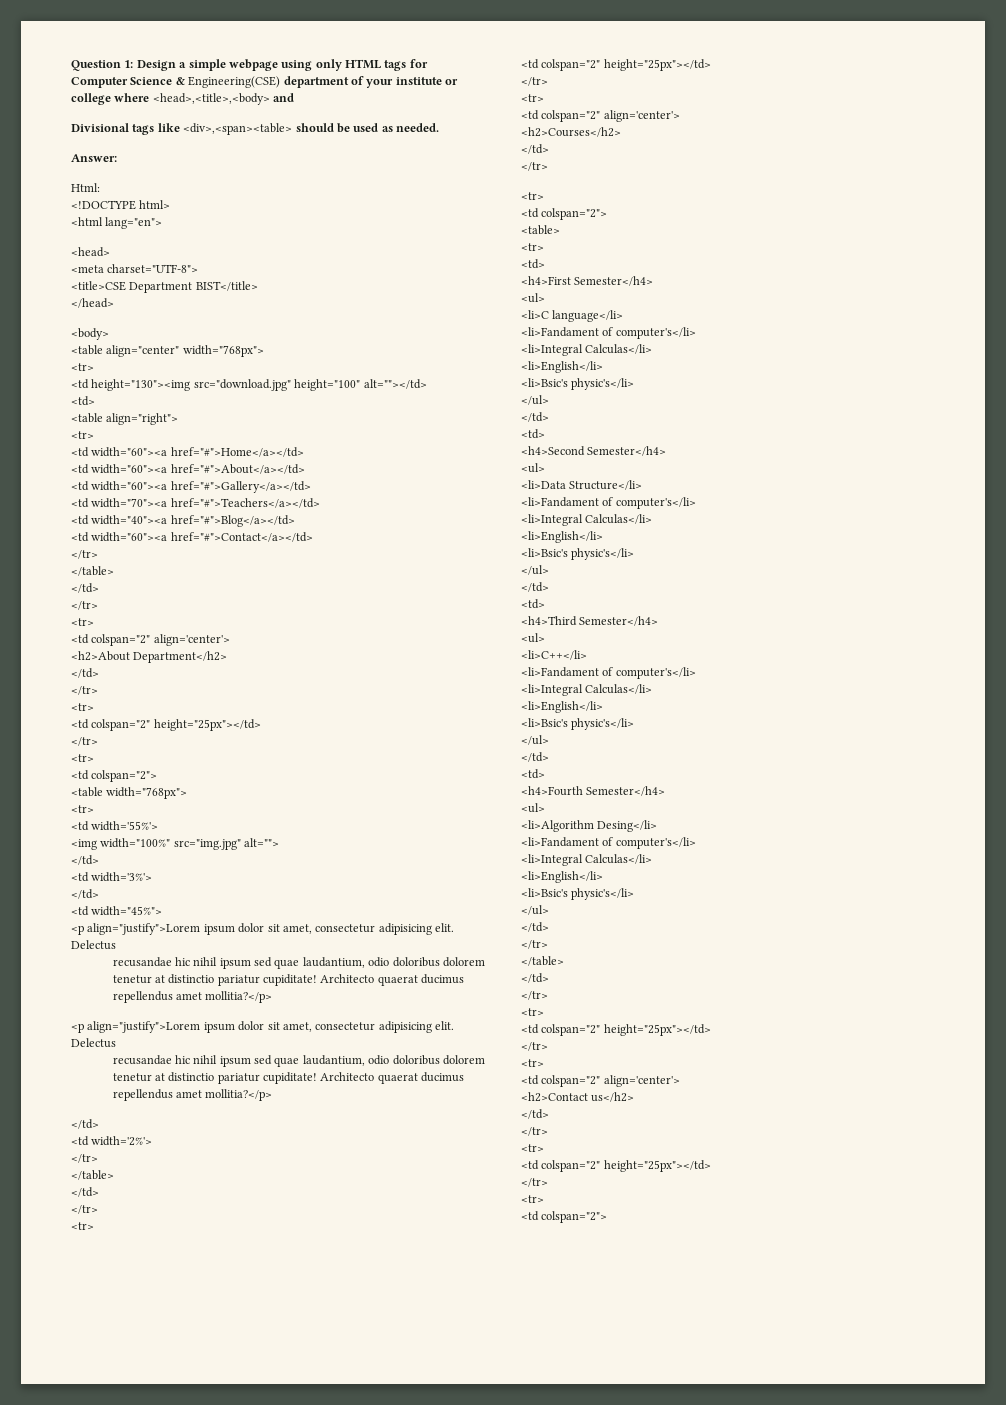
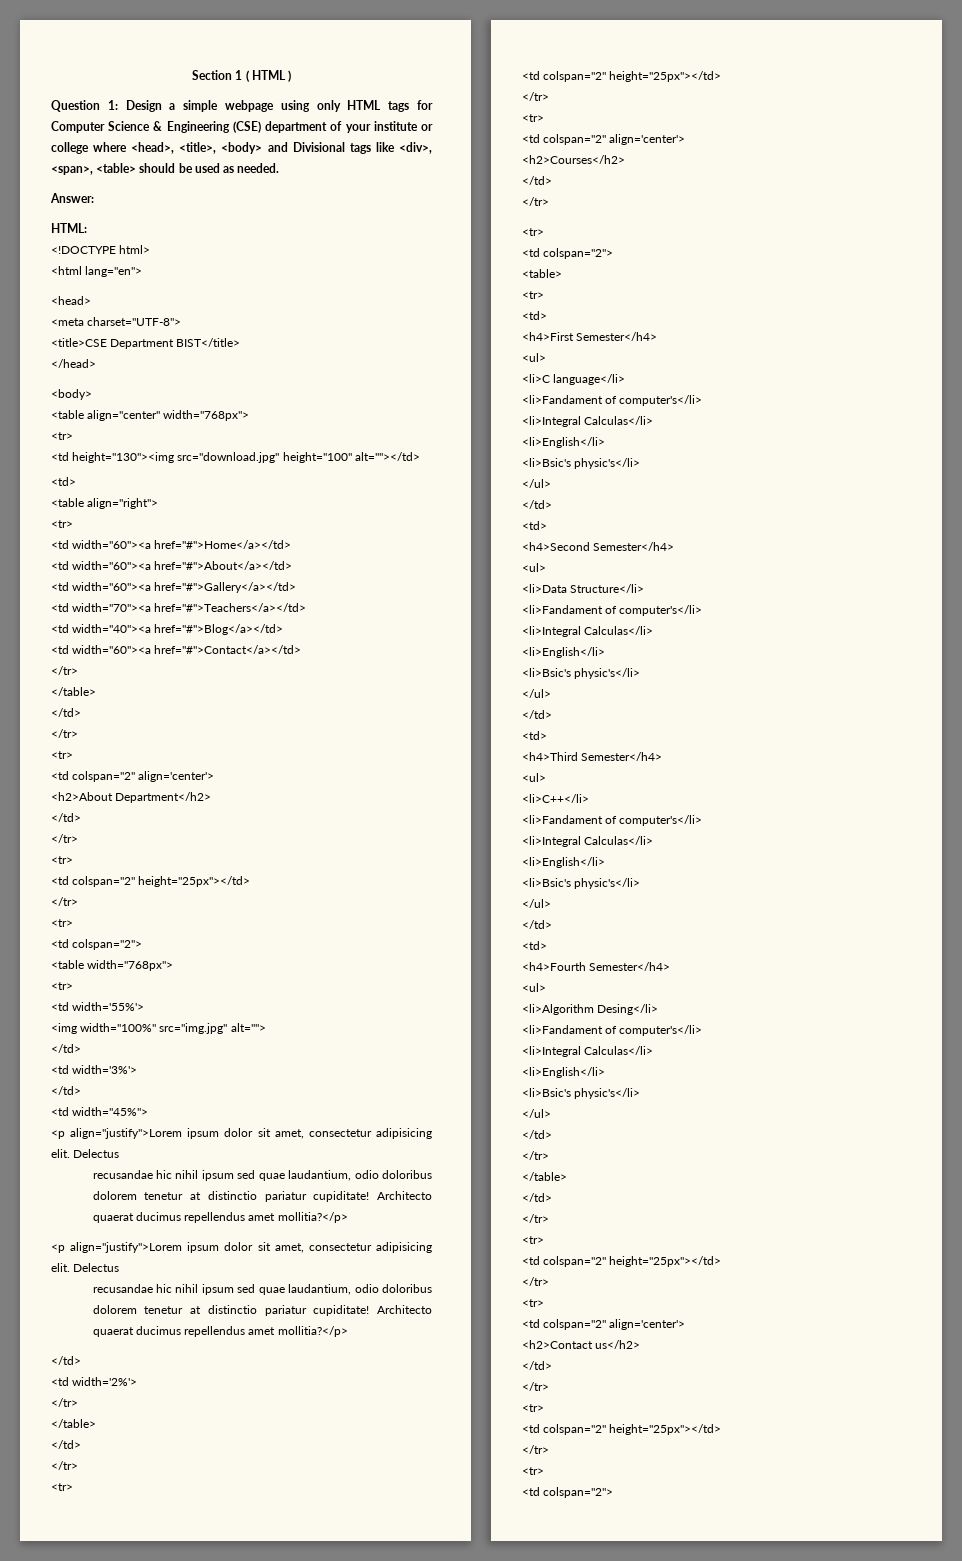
(71, 65) none -> [192,70,291,82] Section 1 ( HTML ) //
[188,76,281,88] Engineering(CSE) -> [166,121,261,133] Engineering (CSE)
[152,93,270,105] <head>,<title>,<body> -> [131,142,263,154] <head>, <title>, <body>
(295, 97) // -> (288, 147) none
[183,123,293,135] <div>,<span><table> -> [398,142,432,154] [51,163,137,175] <div>, <span>, <table>
[71,183,100,192] Html: -> [51,223,87,233] HTML:

